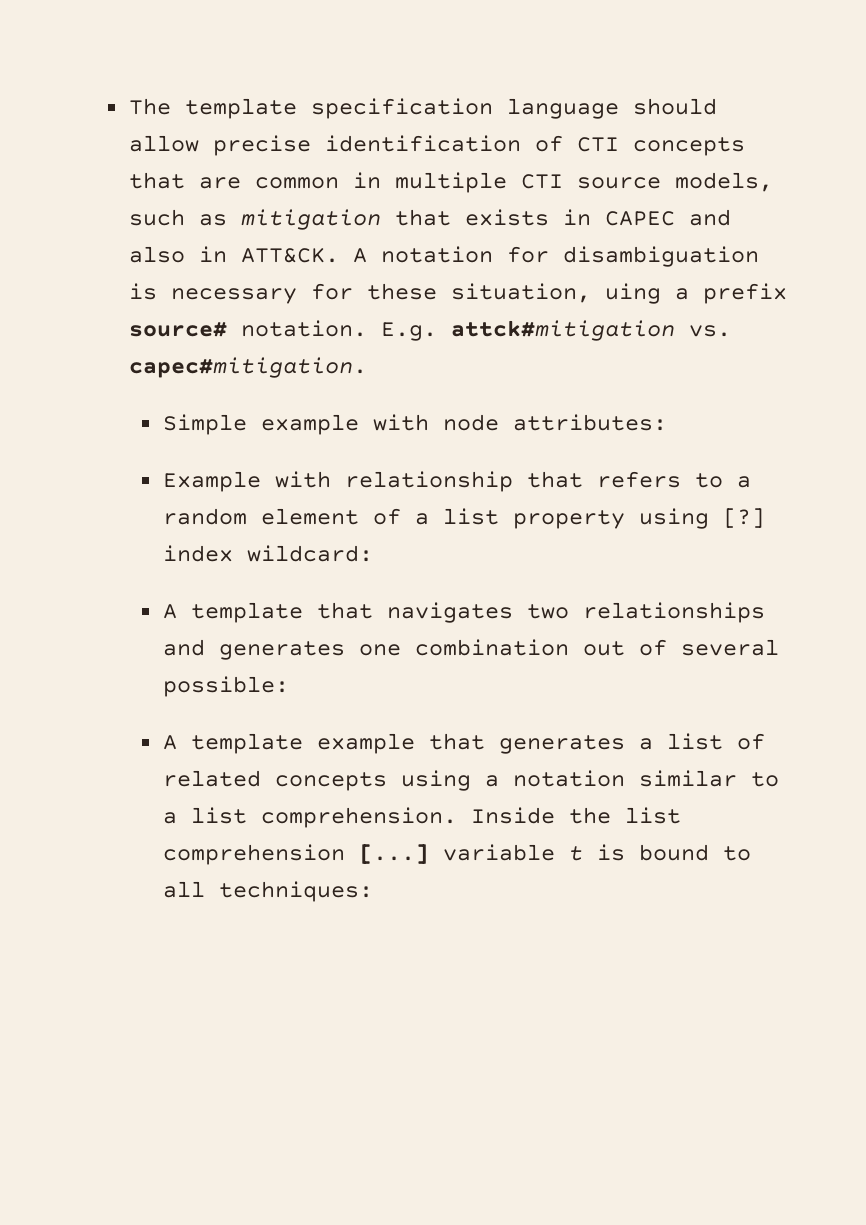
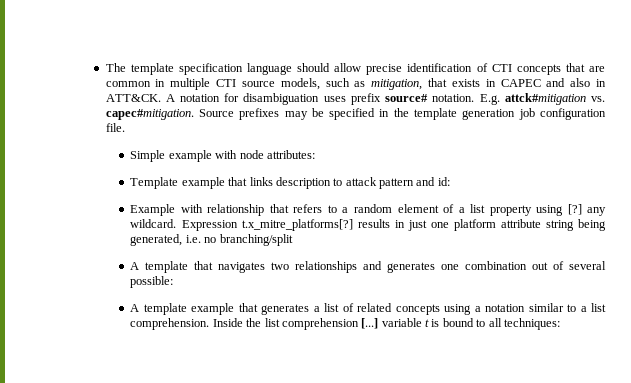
[241,209,382,230] mitigation -> [371,79,423,90] mitigation,
[129,283,690,304] is necessary for these situation, uing a -> [323,96,346,102] uses
(368, 367) none -> [198,108,606,120] [105,123,125,132] Source prefixes may be specified in the template generation job configuration file.
(667, 422) none -> [130,177,450,189] // Template example that links description to attack pattern and id:
[162,545,373,562] index wildcard: -> [587,207,607,216] [130,219,606,231] [130,234,293,246] any wildcard. Expression t.x_mitre_platforms[?] results in just one platform attribute string being generated, i.e. no branching/split

